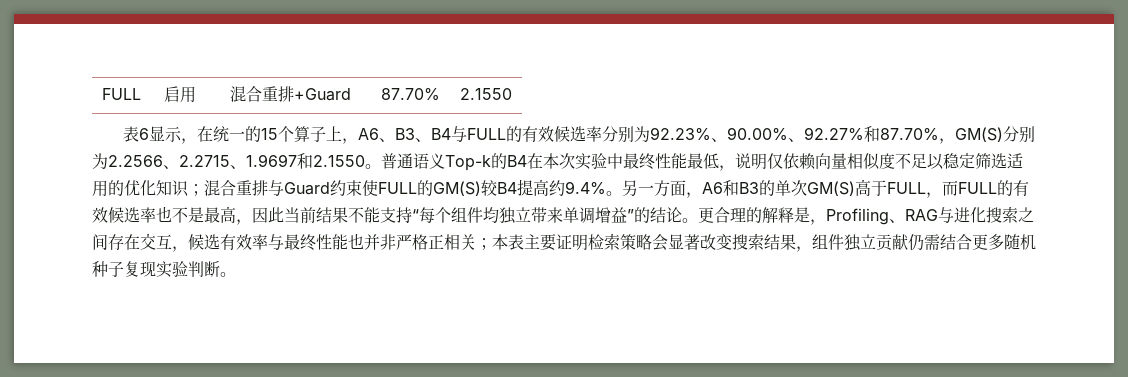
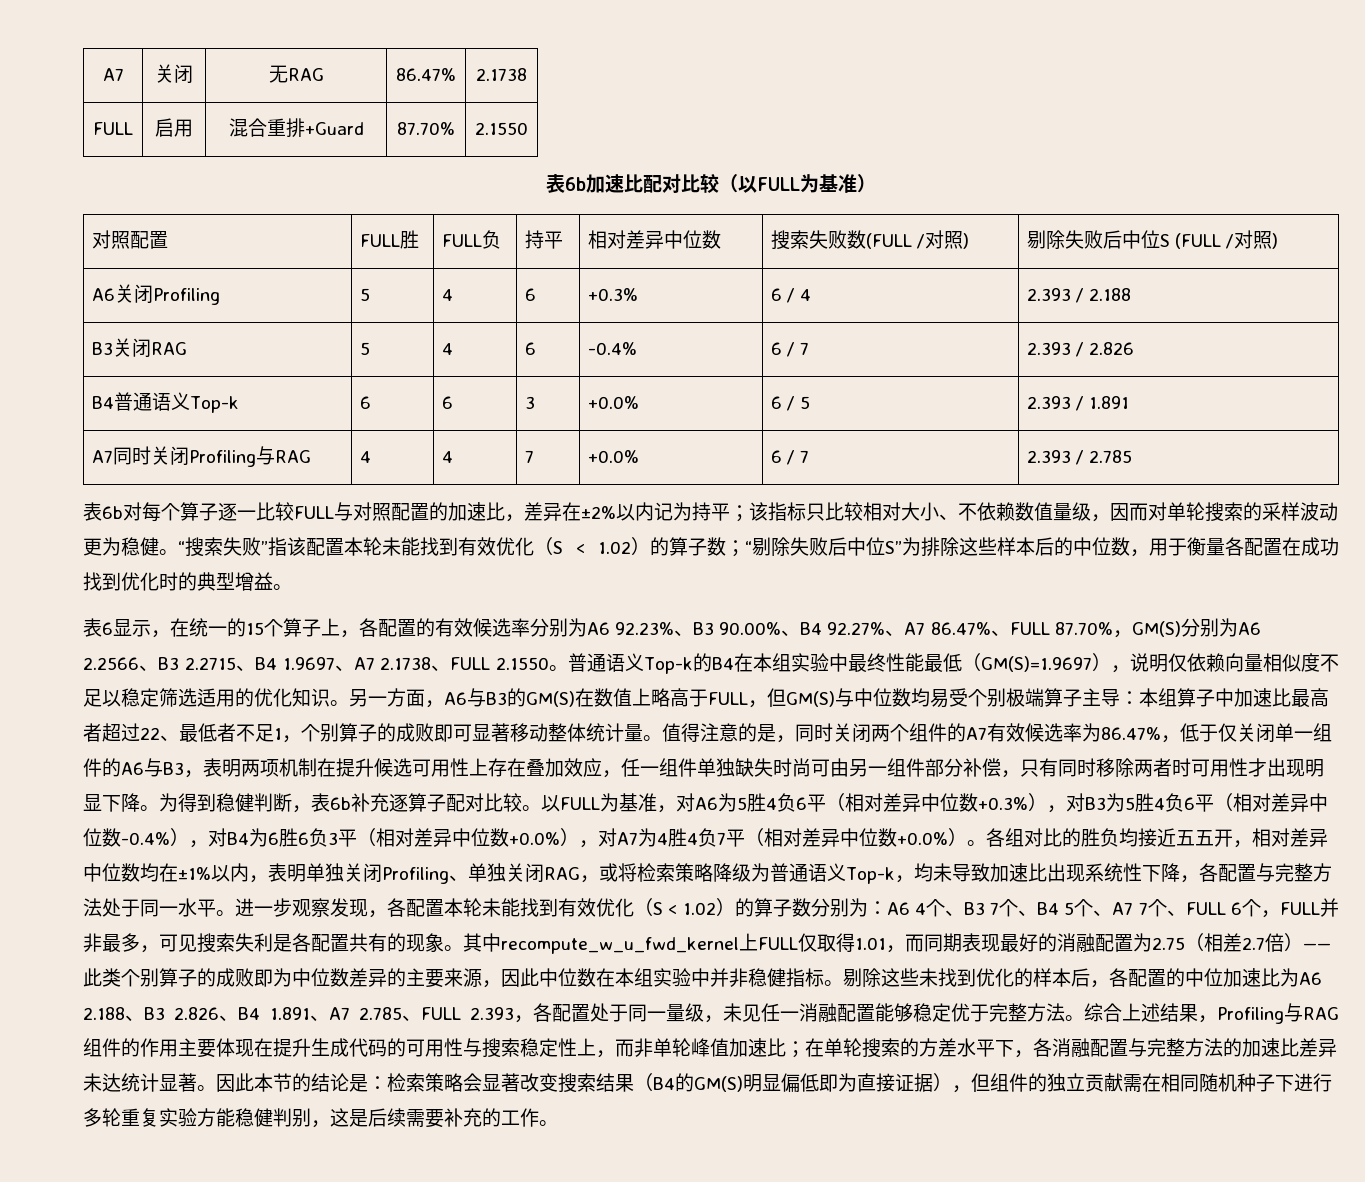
(102, 94) none -> [102,68,124,81] [155,64,193,84] [268,65,324,83] [396,68,456,81] [476,68,527,81] A7 | 关闭 | 无RAG | 86.47% | 2.1738 //
(512, 94) none -> [546,173,876,193] [92,230,169,249] [360,230,420,249] [442,230,502,249] [525,230,564,249] [588,230,722,249] [771,230,970,250] [1027,230,1279,249] [92,284,221,305] [360,288,371,301] [442,289,454,301] [525,288,537,301] [588,288,639,301] [771,288,812,303] [1027,288,1132,303] [92,338,188,358] [360,342,371,355] [442,343,454,355] [525,342,537,355] [588,342,638,355] [771,342,810,357] [1027,342,1135,357] [92,392,240,413] [360,396,372,409] [442,396,454,409] [525,396,536,409] [588,396,640,409] [771,396,811,411] [1027,396,1130,411] [92,446,312,467] [360,451,372,463] [442,451,454,463] [525,450,535,463] [588,450,640,463] [771,450,810,465] [1027,450,1133,465] [83,502,1338,522] [83,537,1339,557] [83,572,292,591] // 表6b加速比配对比较（以FULL为基准） // 对照配置 | FULL胜 | FULL负 | 持平 | 相对差异中位数 | 搜索失败数(FULL /对照) | 剔除失败后中位S (FULL /对照) // A6关闭Profiling | 5 | 4 | 6 | +0.3% | 6 / 4 | 2.393 / 2.188 // B3关闭RAG | 5 | 4 | 6 | -0.4% | 6 / 7 | 2.393 / 2.826 // B4普通语义Top-k | 6 | 6 | 3 | +0.0% | 6 / 5 | 2.393 / 1.891 // A7同时关闭Profiling与RAG | 4 | 4 | 7 | +0.0% | 6 / 7 | 2.393 / 2.785 // 表6b对每个算子逐一比较FULL与对照配置的加速比，差异在±2%以内记为持平；该指标只比较相对大小、不依赖数值量级，因而对单轮搜索的采样波动更为稳健。“搜索失败”指该配置本轮未能找到有效优化（S < 1.02）的算子数；“剔除失败后中位S”为排除这些样本后的中位数，用于衡量各配置在成功找到优化时的典型增益。
[357,126,506,142] A6、B3、B4与FULL -> [359,618,416,637] 各配置
[649,126,1035,144] [92,153,313,169] 92.23%、90.00%、92.27%和87.70%，GM(S)分别为2.2566、2.2715、1.9697和 -> [587,618,1261,638] [83,657,491,671] A6 92.23%、B3 90.00%、B4 92.27%、A7 86.47%、FULL 87.70%，GM(S)分别为A6 2.2566、B3 2.2715、B4 1.9697、A7 2.1738、FULL
[559,153,575,169] 次 -> [772,653,791,672] 组
(719, 161) none -> [962,653,1111,672] （GM(S)=1.9697）
[188,179,1029,198] [92,206,1034,225] [92,233,588,252] ；混合重排与Guard约束使FULL的GM(S)较B4提高约9.4%。另一方面，A6和B3的单次GM(S)高于FULL，而FULL的有效候选率也不是最高，因此当前结果不能支持“每个组件均独立带来单调增益”的结论。更合理的解释是，Profiling、RAG与进化搜索之间存在交互，候选有效率与最终性能也并非严格正相关；本表主要证明 -> [330,688,1329,708] [83,723,1332,743] [83,758,1324,778] [83,793,1328,813] [83,828,1328,848] [83,863,1332,884] [83,898,1339,918] [83,933,1331,954] [83,968,1322,988] [83,1003,1339,1024] [83,1038,1337,1058] [83,1073,387,1092] 。另一方面，A6与B3的GM(S)在数值上略高于FULL，但GM(S)与中位数均易受个别极端算子主导：本组算子中加速比最高者超过22、最低者不足1，个别算子的成败即可显著移动整体统计量。值得注意的是，同时关闭两个组件的A7有效候选率为86.47%，低于仅关闭单一组件的A6与B3，表明两项机制在提升候选可用性上存在叠加效应，任一组件单独缺失时尚可由另一组件部分补偿，只有同时移除两者时可用性才出现明显下降。为得到稳健判断，表6b补充逐算子配对比较。以FULL为基准，对A6为5胜4负6平（相对差异中位数+0.3%），对B3为5胜4负6平（相对差异中位数-0.4%），对B4为6胜6负3平（相对差异中位数+0.0%），对A7为4胜4负7平（相对差异中位数+0.0%）。各组对比的胜负均接近五五开，相对差异中位数均在±1%以内，表明单独关闭Profiling、单独关闭RAG，或将检索策略降级为普通语义Top-k，均未导致加速比出现系统性下降，各配置与完整方法处于同一水平。进一步观察发现，各配置本轮未能找到有效优化（S < 1.02）的算子数分别为：A6 4个、B3 7个、B4 5个、A7 7个、FULL 6个，FULL并非最多，可见搜索失利是各配置共有的现象。其中recompute_w_u_fwd_kernel上FULL仅取得1.01，而同期表现最好的消融配置为2.75（相差2.7倍）——此类个别算子的成败即为中位数差异的主要来源，因此中位数在本组实验中并非稳健指标。剔除这些未找到优化的样本后，各配置的中位加速比为A6 2.188、B3 2.826、B4 1.891、A7 2.785、FULL 2.393，各配置处于同一量级，未见任一消融配置能够稳定优于完整方法。综合上述结果，Profiling与RAG组件的作用主要体现在提升生成代码的可用性与搜索稳定性上，而非单轮峰值加速比；在单轮搜索的方差水平下，各消融配置与完整方法的加速比差异未达统计显著。因此本节的结论是：
[796,234,1036,252] [92,261,220,278] ，组件独立贡献仍需结合更多随机种子复现实验判断 -> [634,1073,1332,1093] [83,1108,539,1128] （B4的GM(S)明显偏低即为直接证据），但组件的独立贡献需在相同随机种子下进行多轮重复实验方能稳健判别，这是后续需要补充的工作

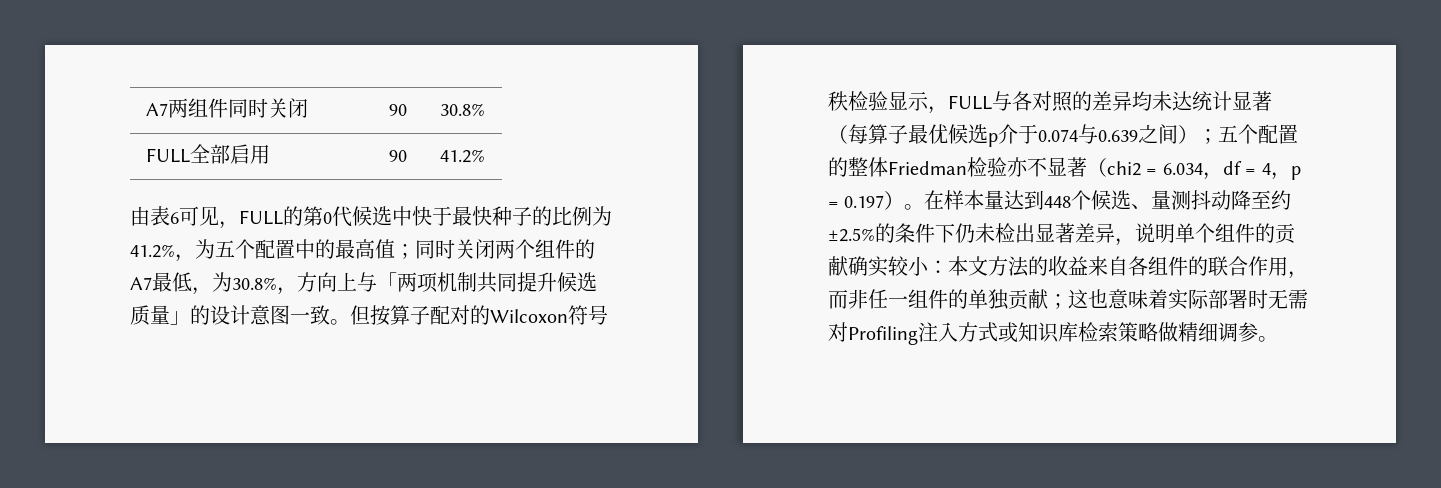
[102,68,124,81] [155,64,193,84] [268,65,324,83] [396,68,456,81] [476,68,527,81] [93,122,133,135] [155,118,193,137] [228,118,364,138] [397,122,455,135] [475,122,528,135] [546,173,876,193] [92,230,169,249] [360,230,420,249] [442,230,502,249] [525,230,564,249] [588,230,722,249] [771,230,970,250] [1027,230,1279,249] [92,284,221,305] [360,288,371,301] [442,289,454,301] [525,288,537,301] [588,288,639,301] [771,288,812,303] [1027,288,1132,303] [92,338,188,358] [360,342,371,355] [442,343,454,355] [525,342,537,355] [588,342,638,355] [771,342,810,357] [1027,342,1135,357] [92,392,240,413] [360,396,372,409] [442,396,454,409] [525,396,536,409] [588,396,640,409] [771,396,811,411] [1027,396,1130,411] [92,446,312,467] [360,451,372,463] [442,451,454,463] [525,450,535,463] [588,450,640,463] [771,450,810,465] [1027,450,1133,465] [83,502,1338,522] [83,537,1339,557] [83,572,292,591] [83,618,1261,638] [83,653,1339,674] [83,688,1329,708] [83,723,795,743] A7 | 关闭 | 无RAG | 86.47% | 2.1738 // FULL | 启用 | 混合重排+Guard | 87.70% | 2.1550 // 表6b加速比配对比较（以FULL为基准） // 对照配置 | FULL胜 | FULL负 | 持平 | 相对差异中位数 | 搜索失败数(FULL /对照) | 剔除失败后中位S (FULL /对照) // A6关闭Profiling | 5 | 4 | 6 | +0.3% | 6 / 4 | 2.393 / 2.188 // B3关闭RAG | 5 | 4 | 6 | -0.4% | 6 / 7 | 2.393 / 2.826 // B4普通语义Top-k | 6 | 6 | 3 | +0.0% | 6 / 5 | 2.393 / 1.891 // A7同时关闭Profiling与RAG | 4 | 4 | 7 | +0.0% | 6 / 7 | 2.393 / 2.785 // 表6b对每个算子逐一比较FULL与对照配置的加速比，差异在±2%以内记为持平；该指标只比较相对大小、不依赖数值量级，因而对单轮搜索的采样波动更为稳健。“搜索失败”指该配置本轮未能找到有效优化（S < 1.02）的算子数；“剔除失败后中位S”为排除这些样本后的中位数，用于衡量各配置在成功找到优化时的典型增益。 // 表6显示，在统一的15个算子上，各配置的有效候选率分别为A6 92.23%、B3 90.00%、B4 92.27%、A7 86.47%、FULL 87.70%，GM(S)分别为A6 2.2566、B3 2.2715、B4 1.9697、A7 2.1738、FULL 2.1550。普通语义Top-k的B4在本组实验中最终性能最低（GM(S)=1.9697），说明仅依赖向量相似度不足以稳定筛选适用的优化知识。另一方面，A6与B3的GM(S)在数值上略高于FULL，但GM(S)与中位数均易受个别极端算子主导：本组算子中加速比最高者超过22、最低者不足1，个别算子的成败即可显著移动整体统计量。值得注意的是， -> [145,98,308,118] [388,104,407,116] [439,103,485,116] [145,144,270,164] [388,150,407,162] [439,149,485,163] [130,206,612,229] [130,239,415,262] A7两组件同时关闭 | 90 | 30.8% // FULL全部启用 | 90 | 41.2% // 由表6可见，FULL的第0代候选中快于最快种子的比例为41.2%，为五个配置中的最高值；
[987,723,1332,743] [83,758,241,778] 有效候选率为86.47%，低于仅关闭单一组件的A6与B3，表明 -> [152,272,397,295] 最低，为30.8%，方向上与「
[317,758,336,777] 在 -> [477,272,517,293] 共同
[412,758,1324,778] [83,793,1328,813] [83,828,1328,848] [83,863,1332,884] [83,898,1339,918] [83,933,1331,954] [83,968,1322,988] [83,1003,1339,1024] [83,1038,1337,1058] [83,1073,1332,1093] [83,1108,539,1128] 可用性上存在叠加效应，任一组件单独缺失时尚可由另一组件部分补偿，只有同时移除两者时可用性才出现明显下降。为得到稳健判断，表6b补充逐算子配对比较。以FULL为基准，对A6为5胜4负6平（相对差异中位数+0.3%），对B3为5胜4负6平（相对差异中位数-0.4%），对B4为6胜6负3平（相对差异中位数+0.0%），对A7为4胜4负7平（相对差异中位数+0.0%）。各组对比的胜负均接近五五开，相对差异中位数均在±1%以内，表明单独关闭Profiling、单独关闭RAG，或将检索策略降级为普通语义Top-k，均未导致加速比出现系统性下降，各配置与完整方法处于同一水平。进一步观察发现，各配置本轮未能找到有效优化（S < 1.02）的算子数分别为：A6 4个、B3 7个、B4 5个、A7 7个、FULL 6个，FULL并非最多，可见搜索失利是各配置共有的现象。其中recompute_w_u_fwd_kernel上FULL仅取得1.01，而同期表现最好的消融配置为2.75（相差2.7倍）——此类个别算子的成败即为中位数差异的主要来源，因此中位数在本组实验中并非稳健指标。剔除这些未找到优化的样本后，各配置的中位加速比为A6 2.188、B3 2.826、B4 1.891、A7 2.785、FULL 2.393，各配置处于同一量级，未见任一消融配置能够稳定优于完整方法。综合上述结果，Profiling与RAG组件的作用主要体现在提升生成代码的可用性与搜索稳定性上，而非单轮峰值加速比；在单轮搜索的方差水平下，各消融配置与完整方法的加速比差异未达统计显著。因此本节的结论是：检索策略会显著改变搜索结果（B4的GM(S)明显偏低即为直接证据），但组件的独立贡献需在相同随机种子下进行多轮重复实验方能稳健判别，这是后续需要补充的工作 -> [130,305,608,326] [828,91,1272,114] [828,124,1298,147] [828,157,1301,180] [828,190,1292,210] [828,223,1297,246] [828,256,1308,279] [828,289,1308,310] [828,322,1258,345] 质量」的设计意图一致。但按算子配对的Wilcoxon符号秩检验显示，FULL与各对照的差异均未达统计显著（每算子最优候选p介于0.074与0.639之间）；五个配置的整体Friedman检验亦不显著（chi2 = 6.034，df = 4，p = 0.197）。在样本量达到448个候选、量测抖动降至约±2.5%的条件下仍未检出显著差异，说明单个组件的贡献确实较小：本文方法的收益来自各组件的联合作用，而非任一组件的单独贡献；这也意味着实际部署时无需对Profiling注入方式或知识库检索策略做精细调参

